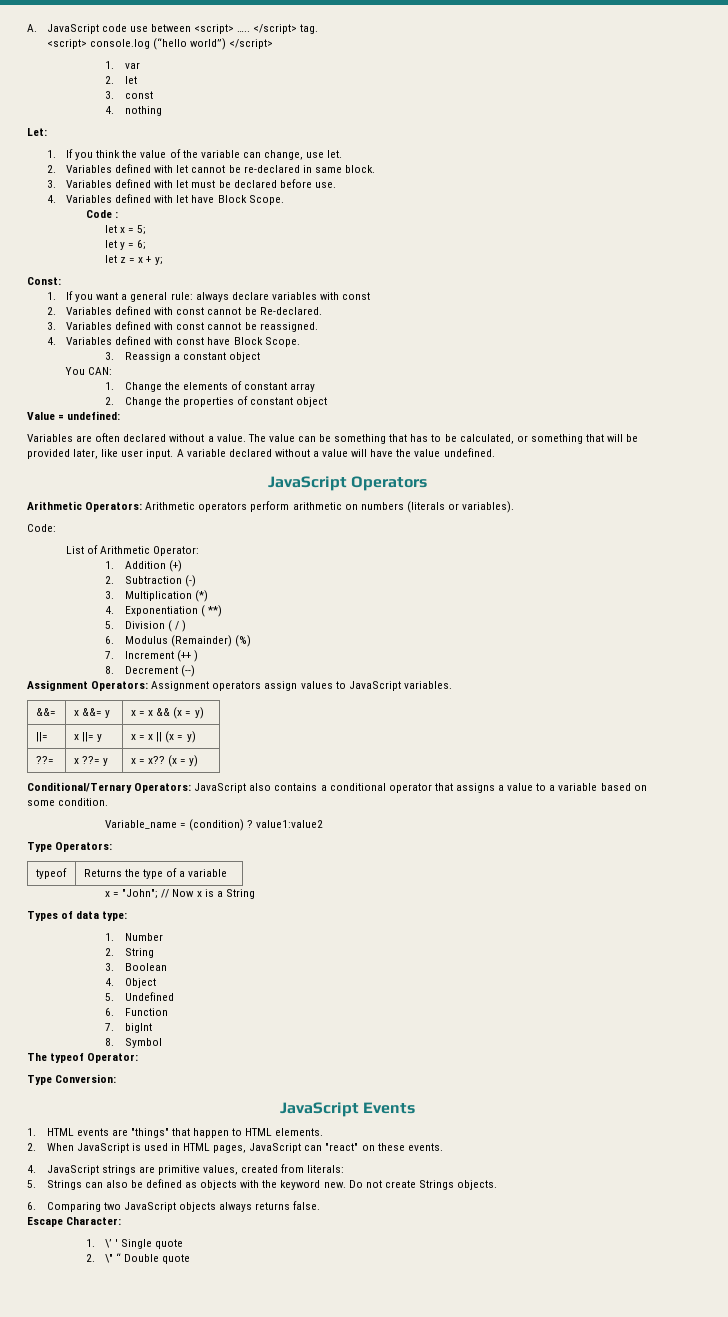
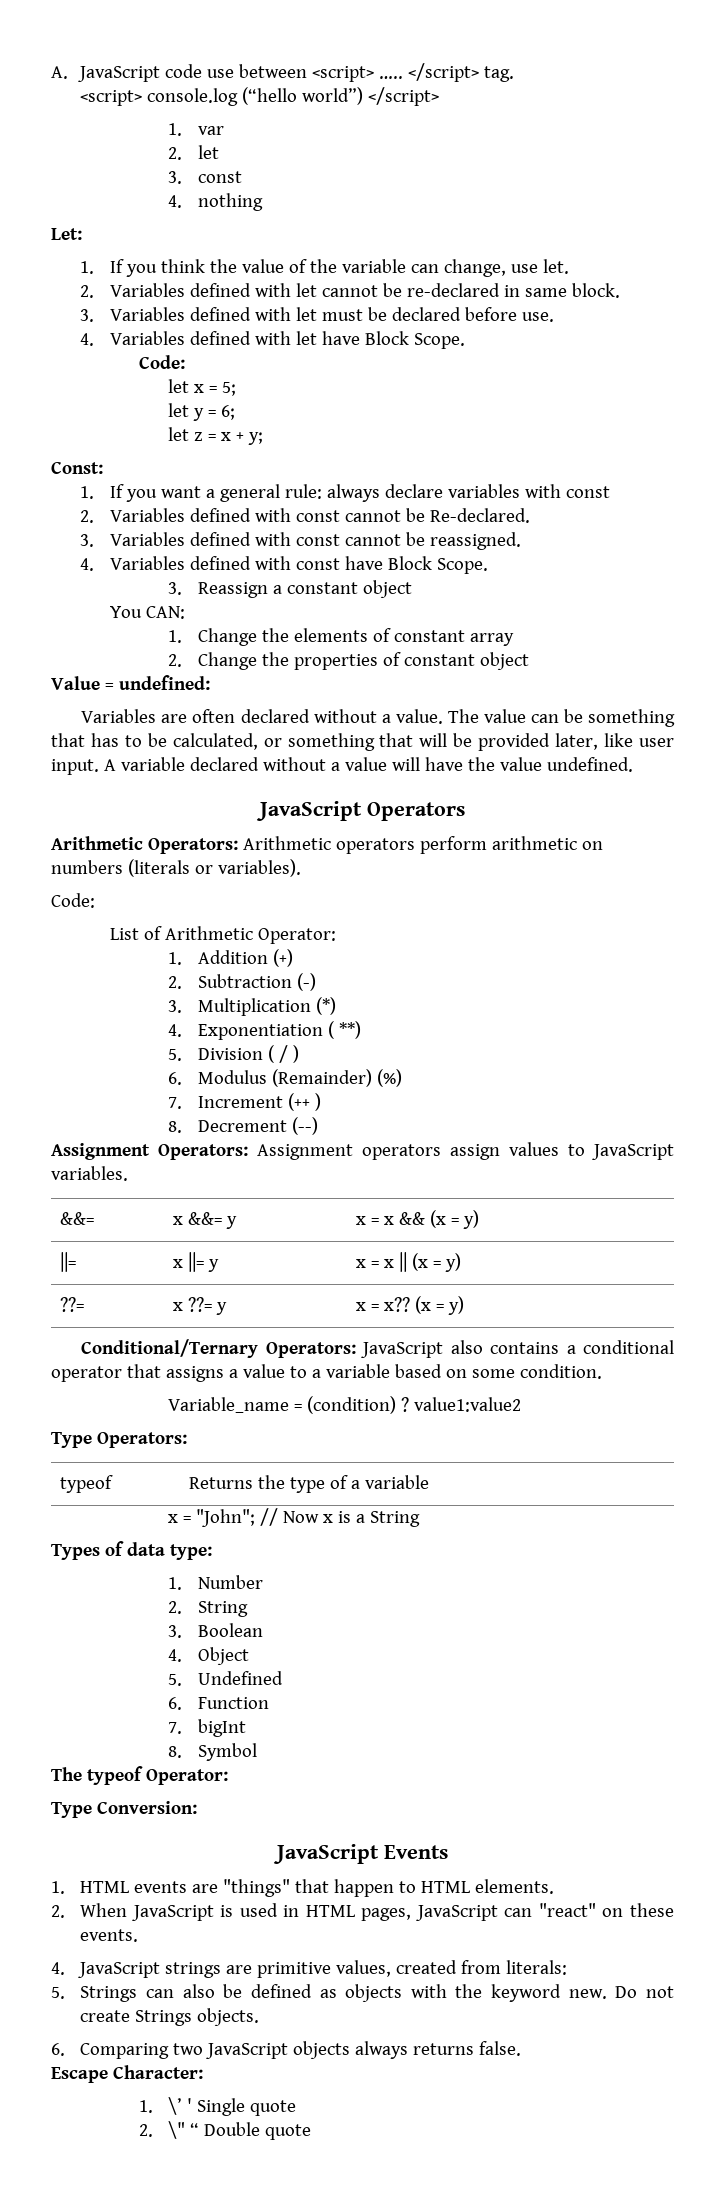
[85,210,118,218] Code : -> [139,355,186,369] Code:

